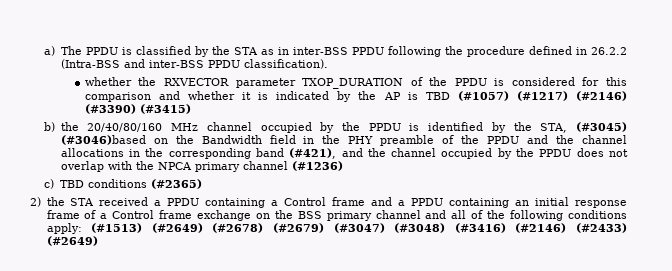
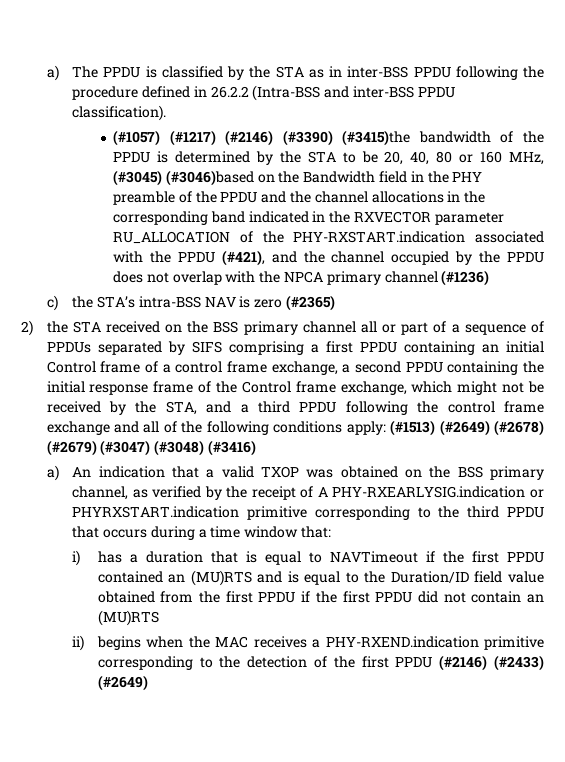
[84,77,627,89] [84,91,627,102] [84,104,191,114] [44,122,568,133] whether the RXVECTOR parameter TXOP_DURATION of the PPDU is considered for this comparison and whether it is indicated by the AP is TBD (#1057) (#1217) (#2146) (#3390) (#3415) // b) the 20/40/80/160 MHz channel occupied by the PPDU is identified by the STA, -> [113,130,544,146] [113,151,544,165] (#1057) (#1217) (#2146) (#3390) (#3415)the bandwidth of the PPDU is determined by the STA to be 20, 40, 80 or 160 MHz,
(284, 152) none -> [248,211,504,225] [113,231,544,244] [113,251,215,263] indicated in the RXVECTOR parameter RU_ALLOCATION of the PHY-RXSTART.indication associated with the PPDU
[59,179,147,188] TBD conditions -> [72,296,283,308] the STA’s intra-BSS NAV is zero
[154,197,627,208] [46,210,252,221] a PPDU containing a Control frame and a PPDU containing an initial response frame of a Control frame exchange -> (160, 327) none
(421, 214) none -> [360,321,545,335] [46,341,544,355] [46,361,544,375] [46,381,545,395] [46,401,544,415] [46,421,110,435] all or part of a sequence of PPDUs separated by SIFS comprising a first PPDU containing an initial Control frame of a control frame exchange, a second PPDU containing the initial response frame of the Control frame exchange, which might not be received by the STA, and a third PPDU following the control frame exchange
(506, 228) none -> [46,465,544,481] [72,486,544,500] [72,506,544,520] [72,526,331,540] [72,550,545,566] [97,570,544,586] [97,591,544,603] [97,610,159,626] [72,635,544,651] [97,656,433,670] // a) An indication that a valid TXOP was obtained on the BSS primary channel, as verified by the receipt of A PHY-RXEARLYSIG.indication or PHYRXSTART.indication primitive corresponding to the third PPDU that occurs during a time window that: // i) has a duration that is equal to NAVTimeout if the first PPDU contained an (MU)RTS and is equal to the Duration/ID field value obtained from the first PPDU if the first PPDU did not contain an (MU)RTS // ii) begins when the MAC receives a PHY-RXEND.indication primitive corresponding to the detection of the first PPDU

